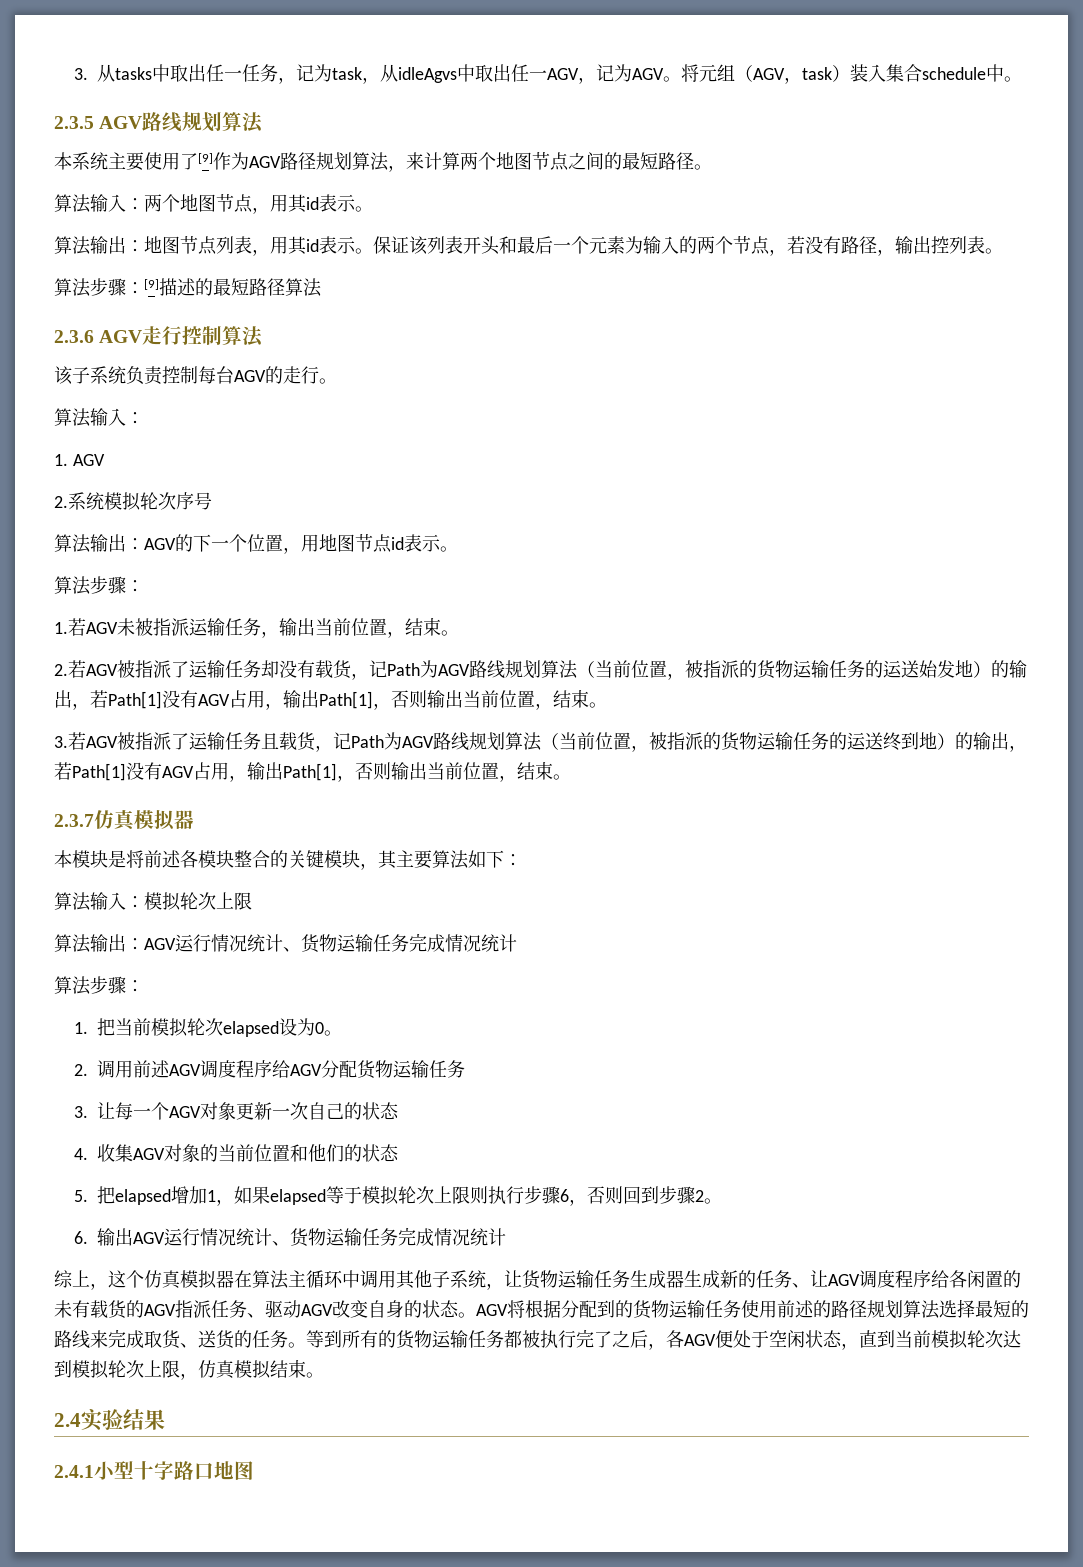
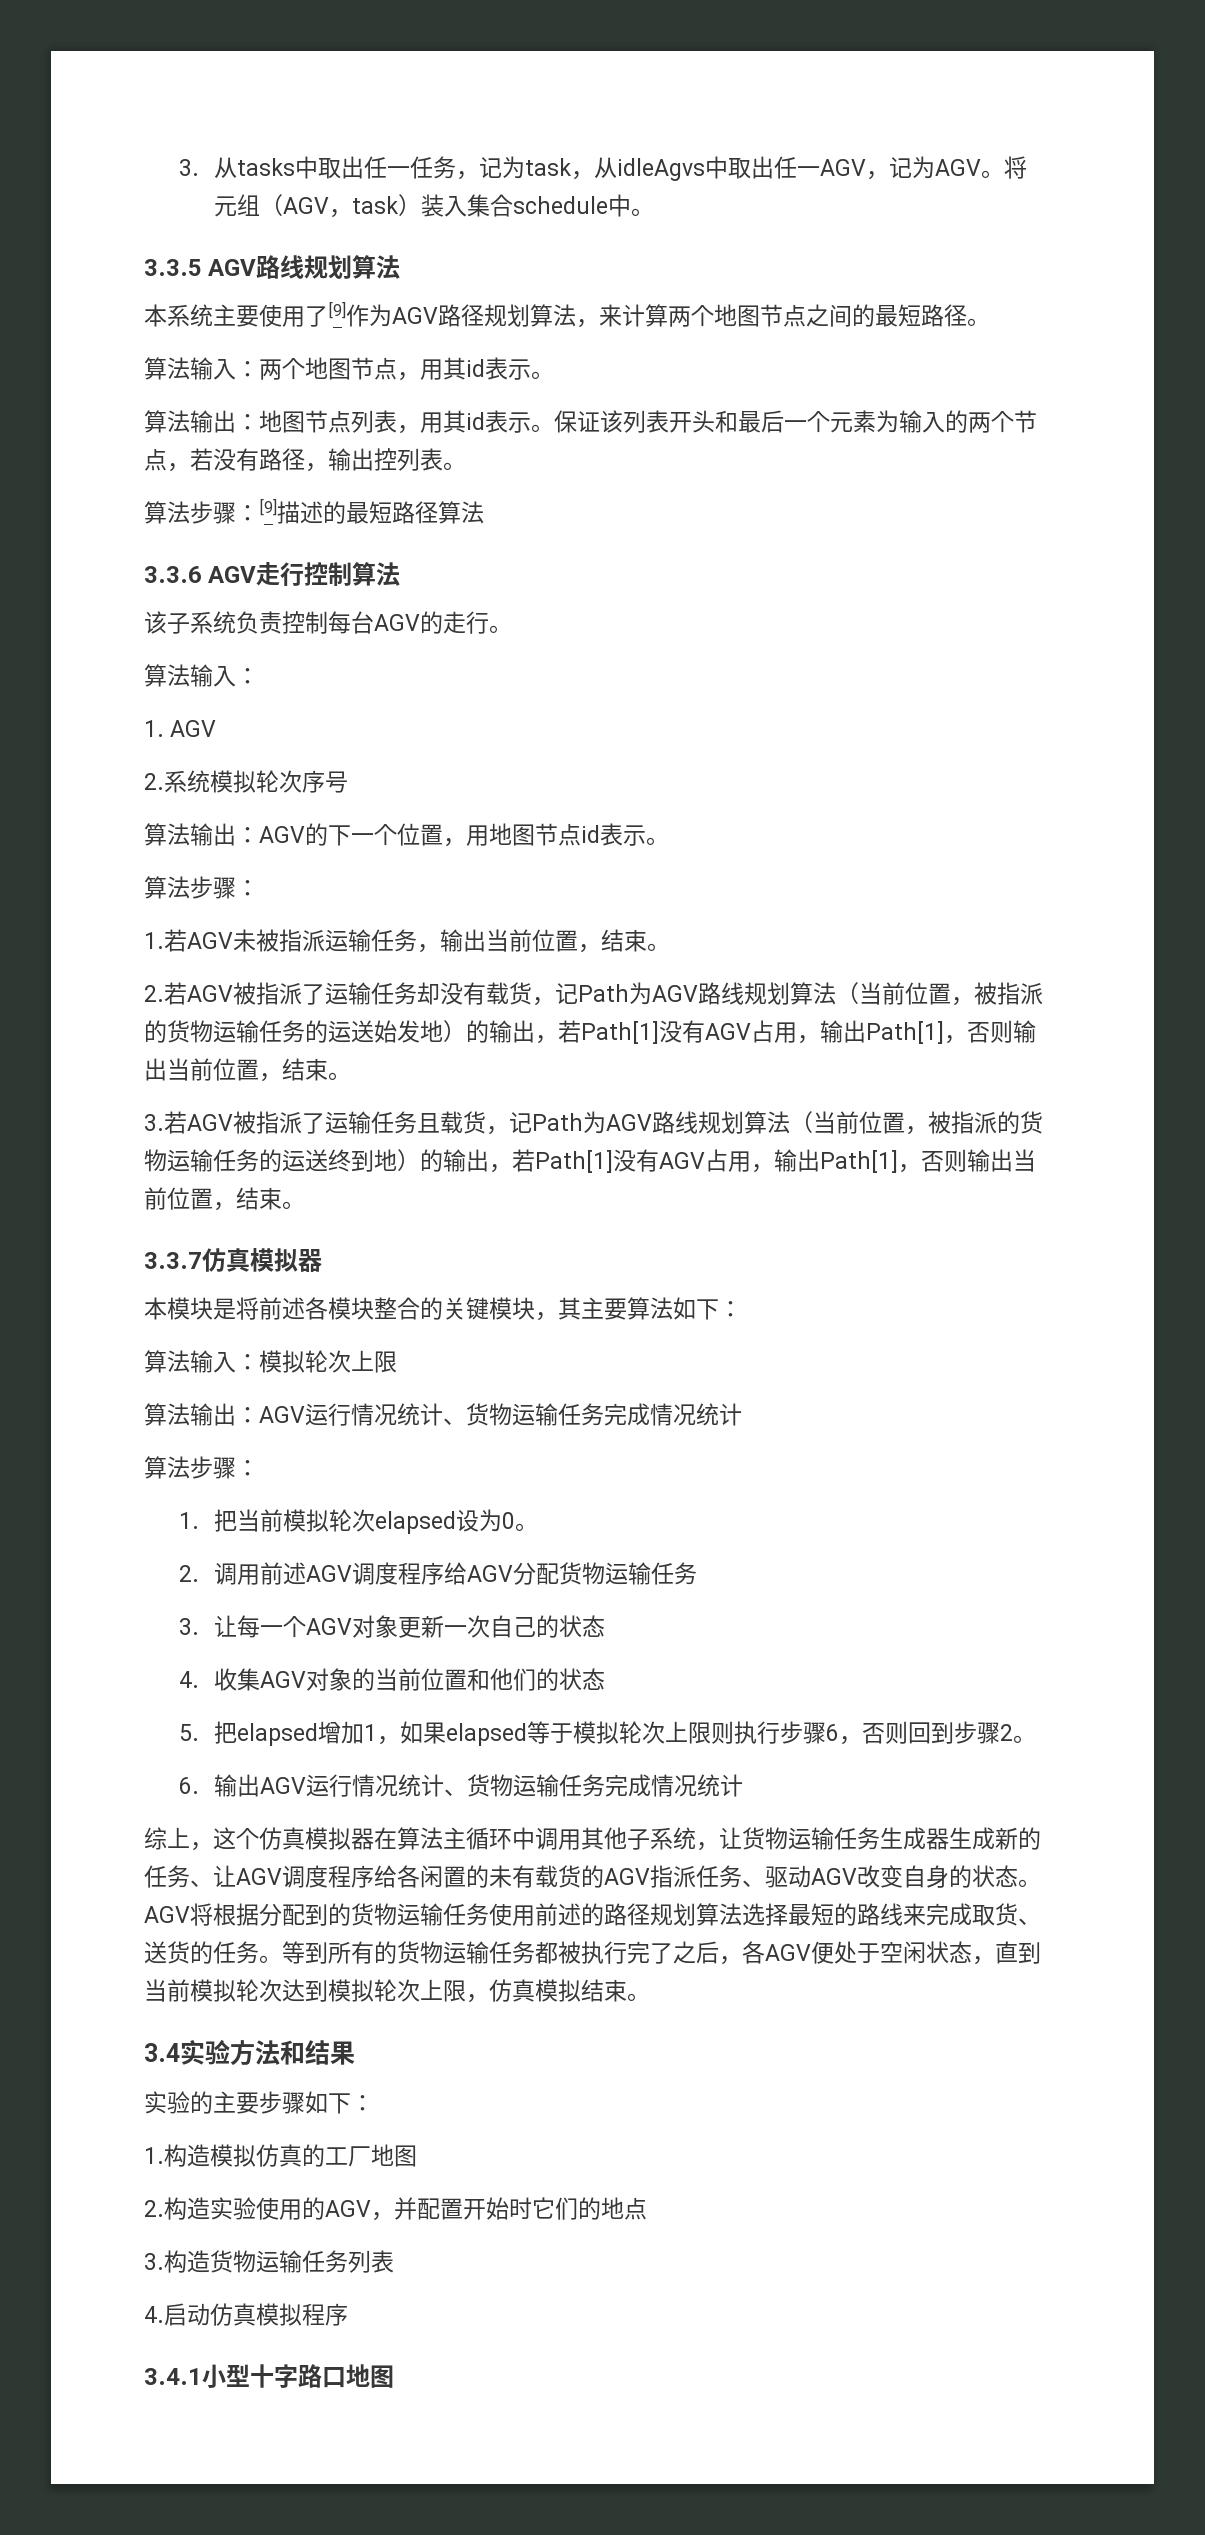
[54,116,94,129] 2.3.5 -> [144,259,202,276] 3.3.5
[54,330,94,343] 2.3.6 -> [144,566,202,583] 3.3.6
[54,814,94,827] 2.3.7 -> [144,1252,202,1269] 3.3.7
[54,1409,165,1431] [54,1465,94,1478] 2.4实验结果 // 2.4.1 -> [144,2040,355,2066] [144,2091,374,2114] [144,2144,417,2167] [144,2197,647,2221] [144,2250,394,2273] [144,2303,348,2326] [144,2368,202,2385] 3.4实验方法和结果 // 实验的主要步骤如下： // 1.构造模拟仿真的工厂地图 // 2.构造实验使用的AGV，并配置开始时它们的地点 // 3.构造货物运输任务列表 // 4.启动仿真模拟程序 // 3.4.1

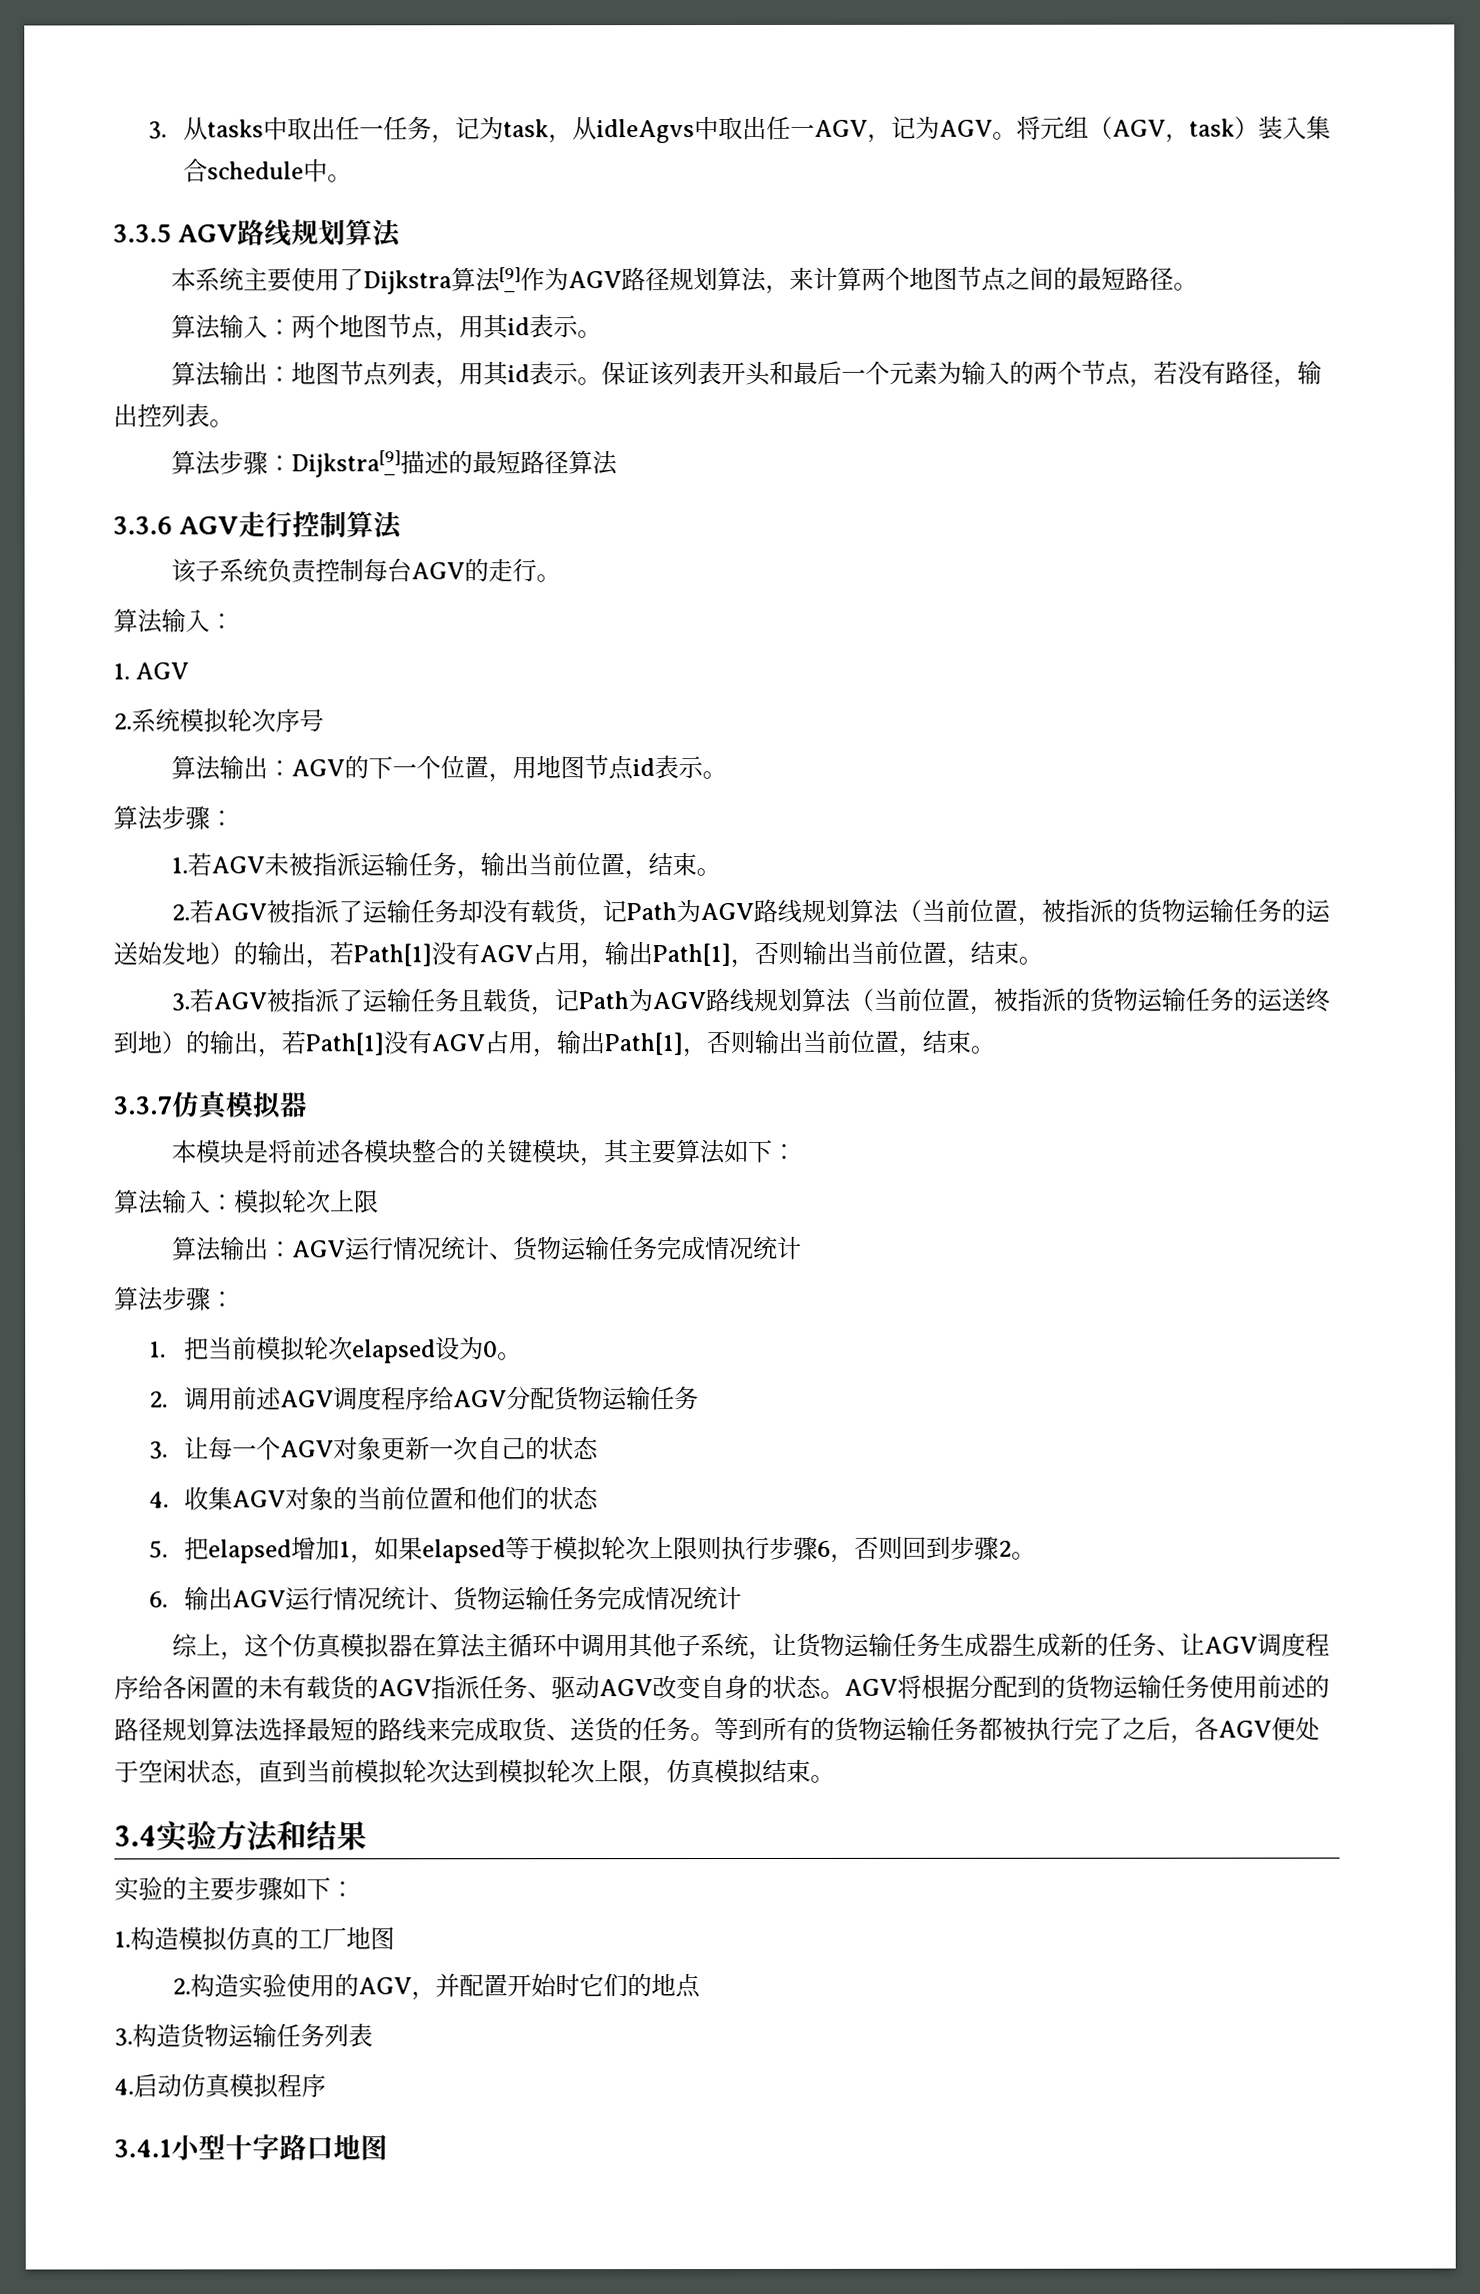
(328, 316) none -> [363,267,502,295] Dijkstra算法
[259,498,277,516] [9] -> [291,450,402,478] Dijkstra[9]

